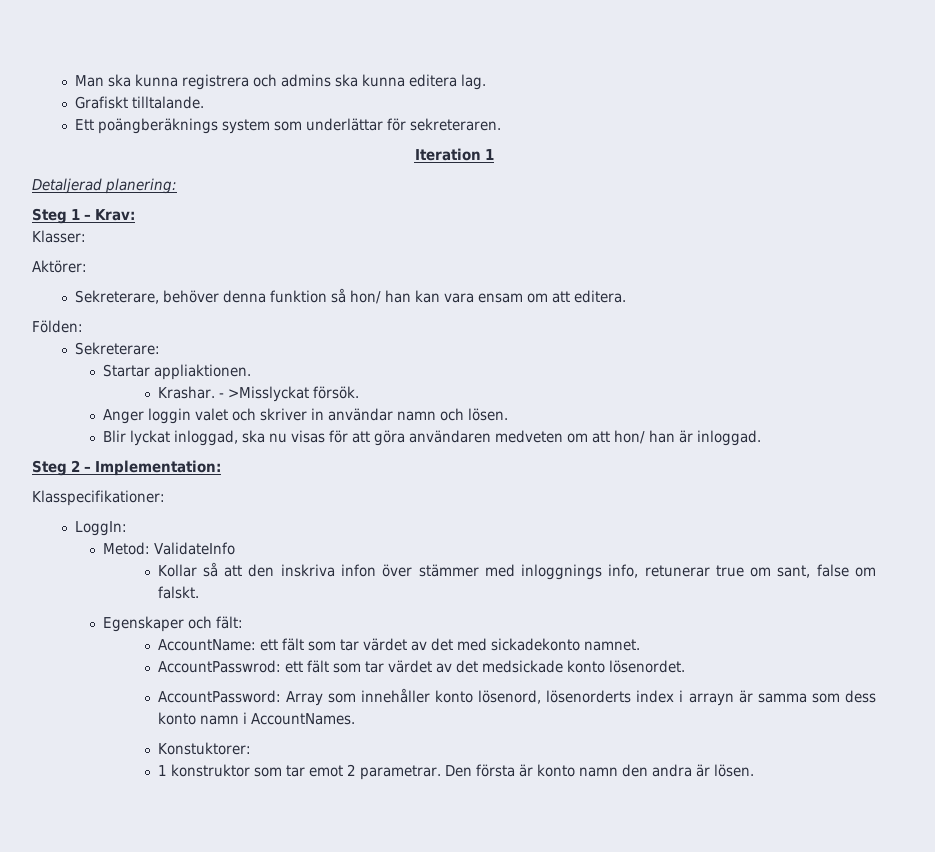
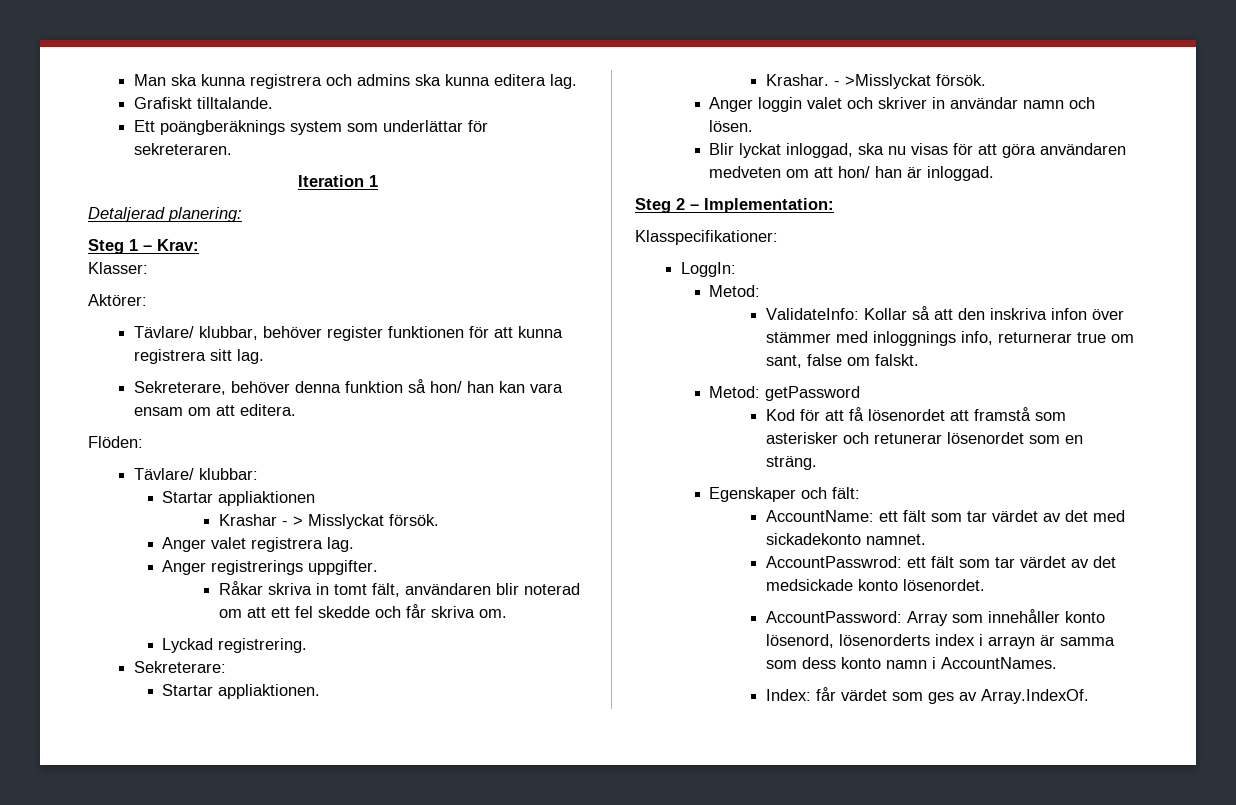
(87, 266) none -> [134,326,564,341] [134,349,265,364] // Tävlare/ klubbar, behöver register funktionen för att kunna registrera sitt lag.
[32,320,83,333] Földen: -> [88,436,143,448] [134,468,259,480] [162,491,316,506] [218,514,439,529] [162,537,355,552] [162,560,379,575] [218,581,580,597] [218,604,507,618] [162,638,308,653] Flöden: // Tävlare/ klubbar: // Startar appliaktionen // Krashar - > Misslyckat försök. // Anger valet registrera lag. // Anger registrerings uppgifter. // Råkar skriva in tomt fält, användaren blir noterad om att ett fel skedde och får skriva om. // Lyckad registrering.
[153,542,235,555] ValidateInfo // -> [765,308,859,320] // ValidateInfo:
[644,565,710,577] retunerar -> [997,332,1072,343] returnerar
(199, 592) none -> [709,386,861,401] [765,407,1066,421] [765,432,1083,444] [765,456,817,470] // Metod: getPassword // Kod för att få lösenordet att framstå som asterisker och retunerar lösenordet som en sträng.
[157,742,251,755] [157,764,754,780] Konstuktorer: // 1 konstruktor som tar emot 2 parametrar. Den första är konto namn den andra är lösen. -> [765,687,1089,704] Index: får värdet som ges av Array.IndexOf.

